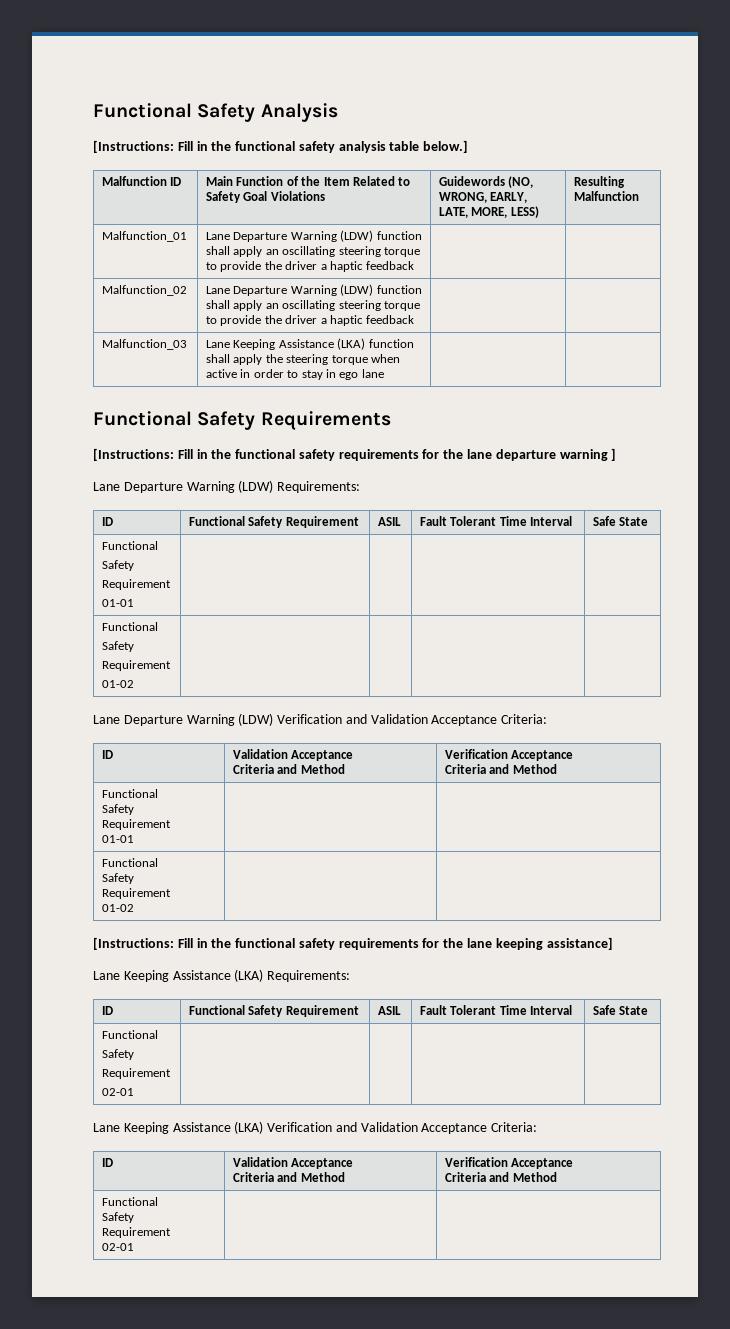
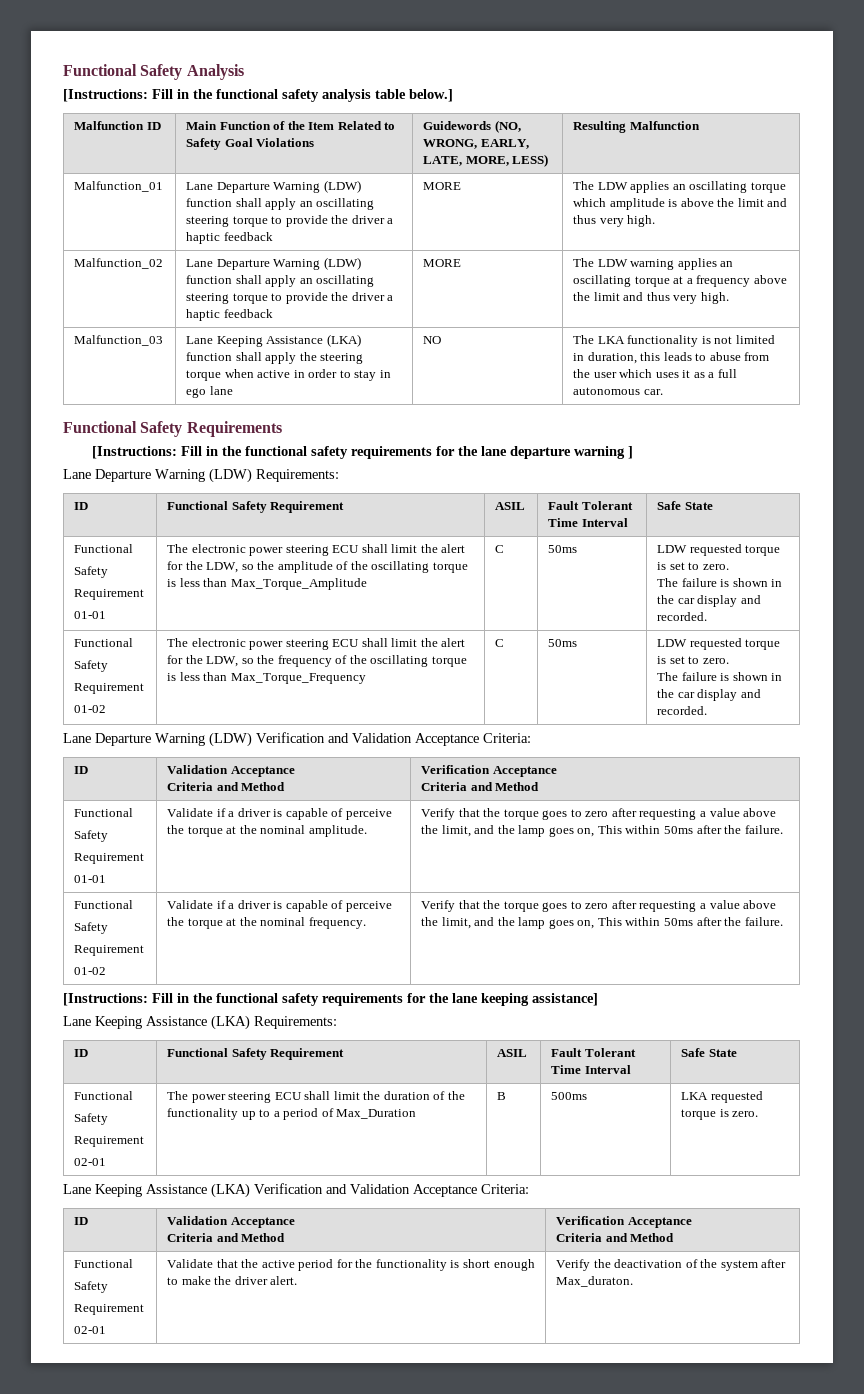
(415, 265) | -> [423,182,462,190] [573,181,786,193] [573,198,788,210] [573,215,656,227] MORE | The LDW applies an oscillating torque which amplitude is above the limit and thus very high.
(415, 319) | -> [423,259,462,267] [573,258,734,270] [573,275,787,287] [573,292,729,304] MORE | The LDW warning applies an oscillating torque at a frequency above the limit and thus very high.
(384, 373) | -> [423,336,442,344] [573,335,775,347] [573,352,770,364] [573,369,737,378] [573,387,663,395] NO | The LKA functionality is not limited in duration, this leads to abuse from the user which uses it as a full autonomous car.
[102,622,159,631] [102,641,135,652] [102,660,172,671] [102,680,135,688] | | | // Functional // Safety // Requirement // 01-02 | | | | -> [167,544,466,556] [167,561,468,573] [167,578,367,590] [495,545,505,553] [548,545,578,553] [657,544,781,556] [657,562,729,570] [657,578,783,587] [657,595,761,607] [657,612,708,621] [74,638,134,647] [74,660,109,672] [74,683,145,694] [74,705,107,713] [167,638,466,650] [167,655,467,667] [167,672,366,684] [495,639,505,647] [548,639,578,647] [657,638,781,650] [657,656,729,664] [657,672,783,681] [657,689,761,701] [657,706,708,715] The electronic power steering ECU shall limit the alert for the LDW, so the amplitude of the oscillating torque is less than Max_Torque_Amplitude | C | 50ms | LDW requested torque is set to zero. // The failure is shown in the car display and recorded. // Functional // Safety // Requirement // 01-02 | The electronic power steering ECU shall limit the alert for the LDW, so the frequency of the oscillating torque is less than Max_Torque_Frequency | C | 50ms | LDW requested torque is set to zero. // The failure is shown in the car display and recorded.
[102,858,159,867] [102,873,135,884] [102,888,172,899] [102,904,135,912] | // Functional // Safety // Requirement // 01-02 | | -> [167,808,392,820] [167,825,367,837] [421,808,777,820] [421,825,783,837] [74,900,134,909] [74,922,109,934] [74,945,145,956] [74,967,107,975] [167,900,392,912] [167,917,366,929] [421,900,777,912] [421,917,783,929] Validate if a driver is capable of perceive the torque at the nominal amplitude. | Verify that the torque goes to zero after requesting a value above the limit, and the lamp goes on, This within 50ms after the failure. // Functional // Safety // Requirement // 01-02 | Validate if a driver is capable of perceive the torque at the nominal frequency. | Verify that the torque goes to zero after requesting a value above the limit, and the lamp goes on, This within 50ms after the failure.
(135, 1092) | | | -> [167,1091,465,1103] [167,1108,417,1120] [497,1092,507,1100] [551,1092,588,1100] [681,1091,763,1103] [681,1109,759,1120] The power steering ECU shall limit the duration of the functionality up to a period of Max_Duration | B | 500ms | LKA requested torque is zero.
(135, 1247) | -> [167,1259,535,1271] [167,1276,298,1285] [556,1259,787,1271] [556,1276,634,1287] Validate that the active period for the functionality is short enough to make the driver alert. | Verify the deactivation of the system after Max_duraton.

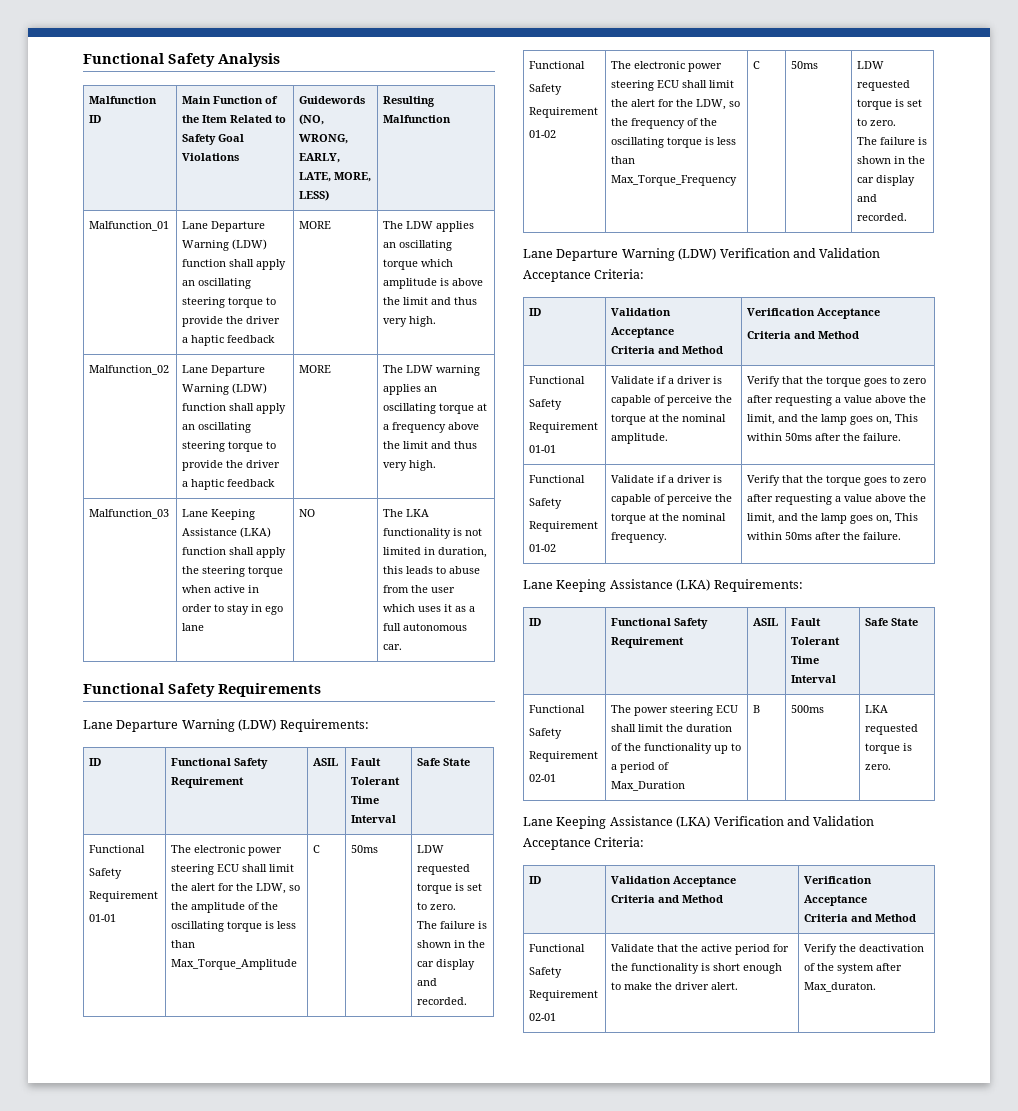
[63,89,453,102] // [Instructions: Fill in the functional safety analysis table below.] -> (280, 60) none
[91,446,633,459] // [Instructions: Fill in the functional safety requirements for the lane departure warning ] -> (321, 690) none
[63,993,598,1006] // [Instructions: Fill in the functional safety requirements for the lane keeping assistance] -> (902, 536) none

